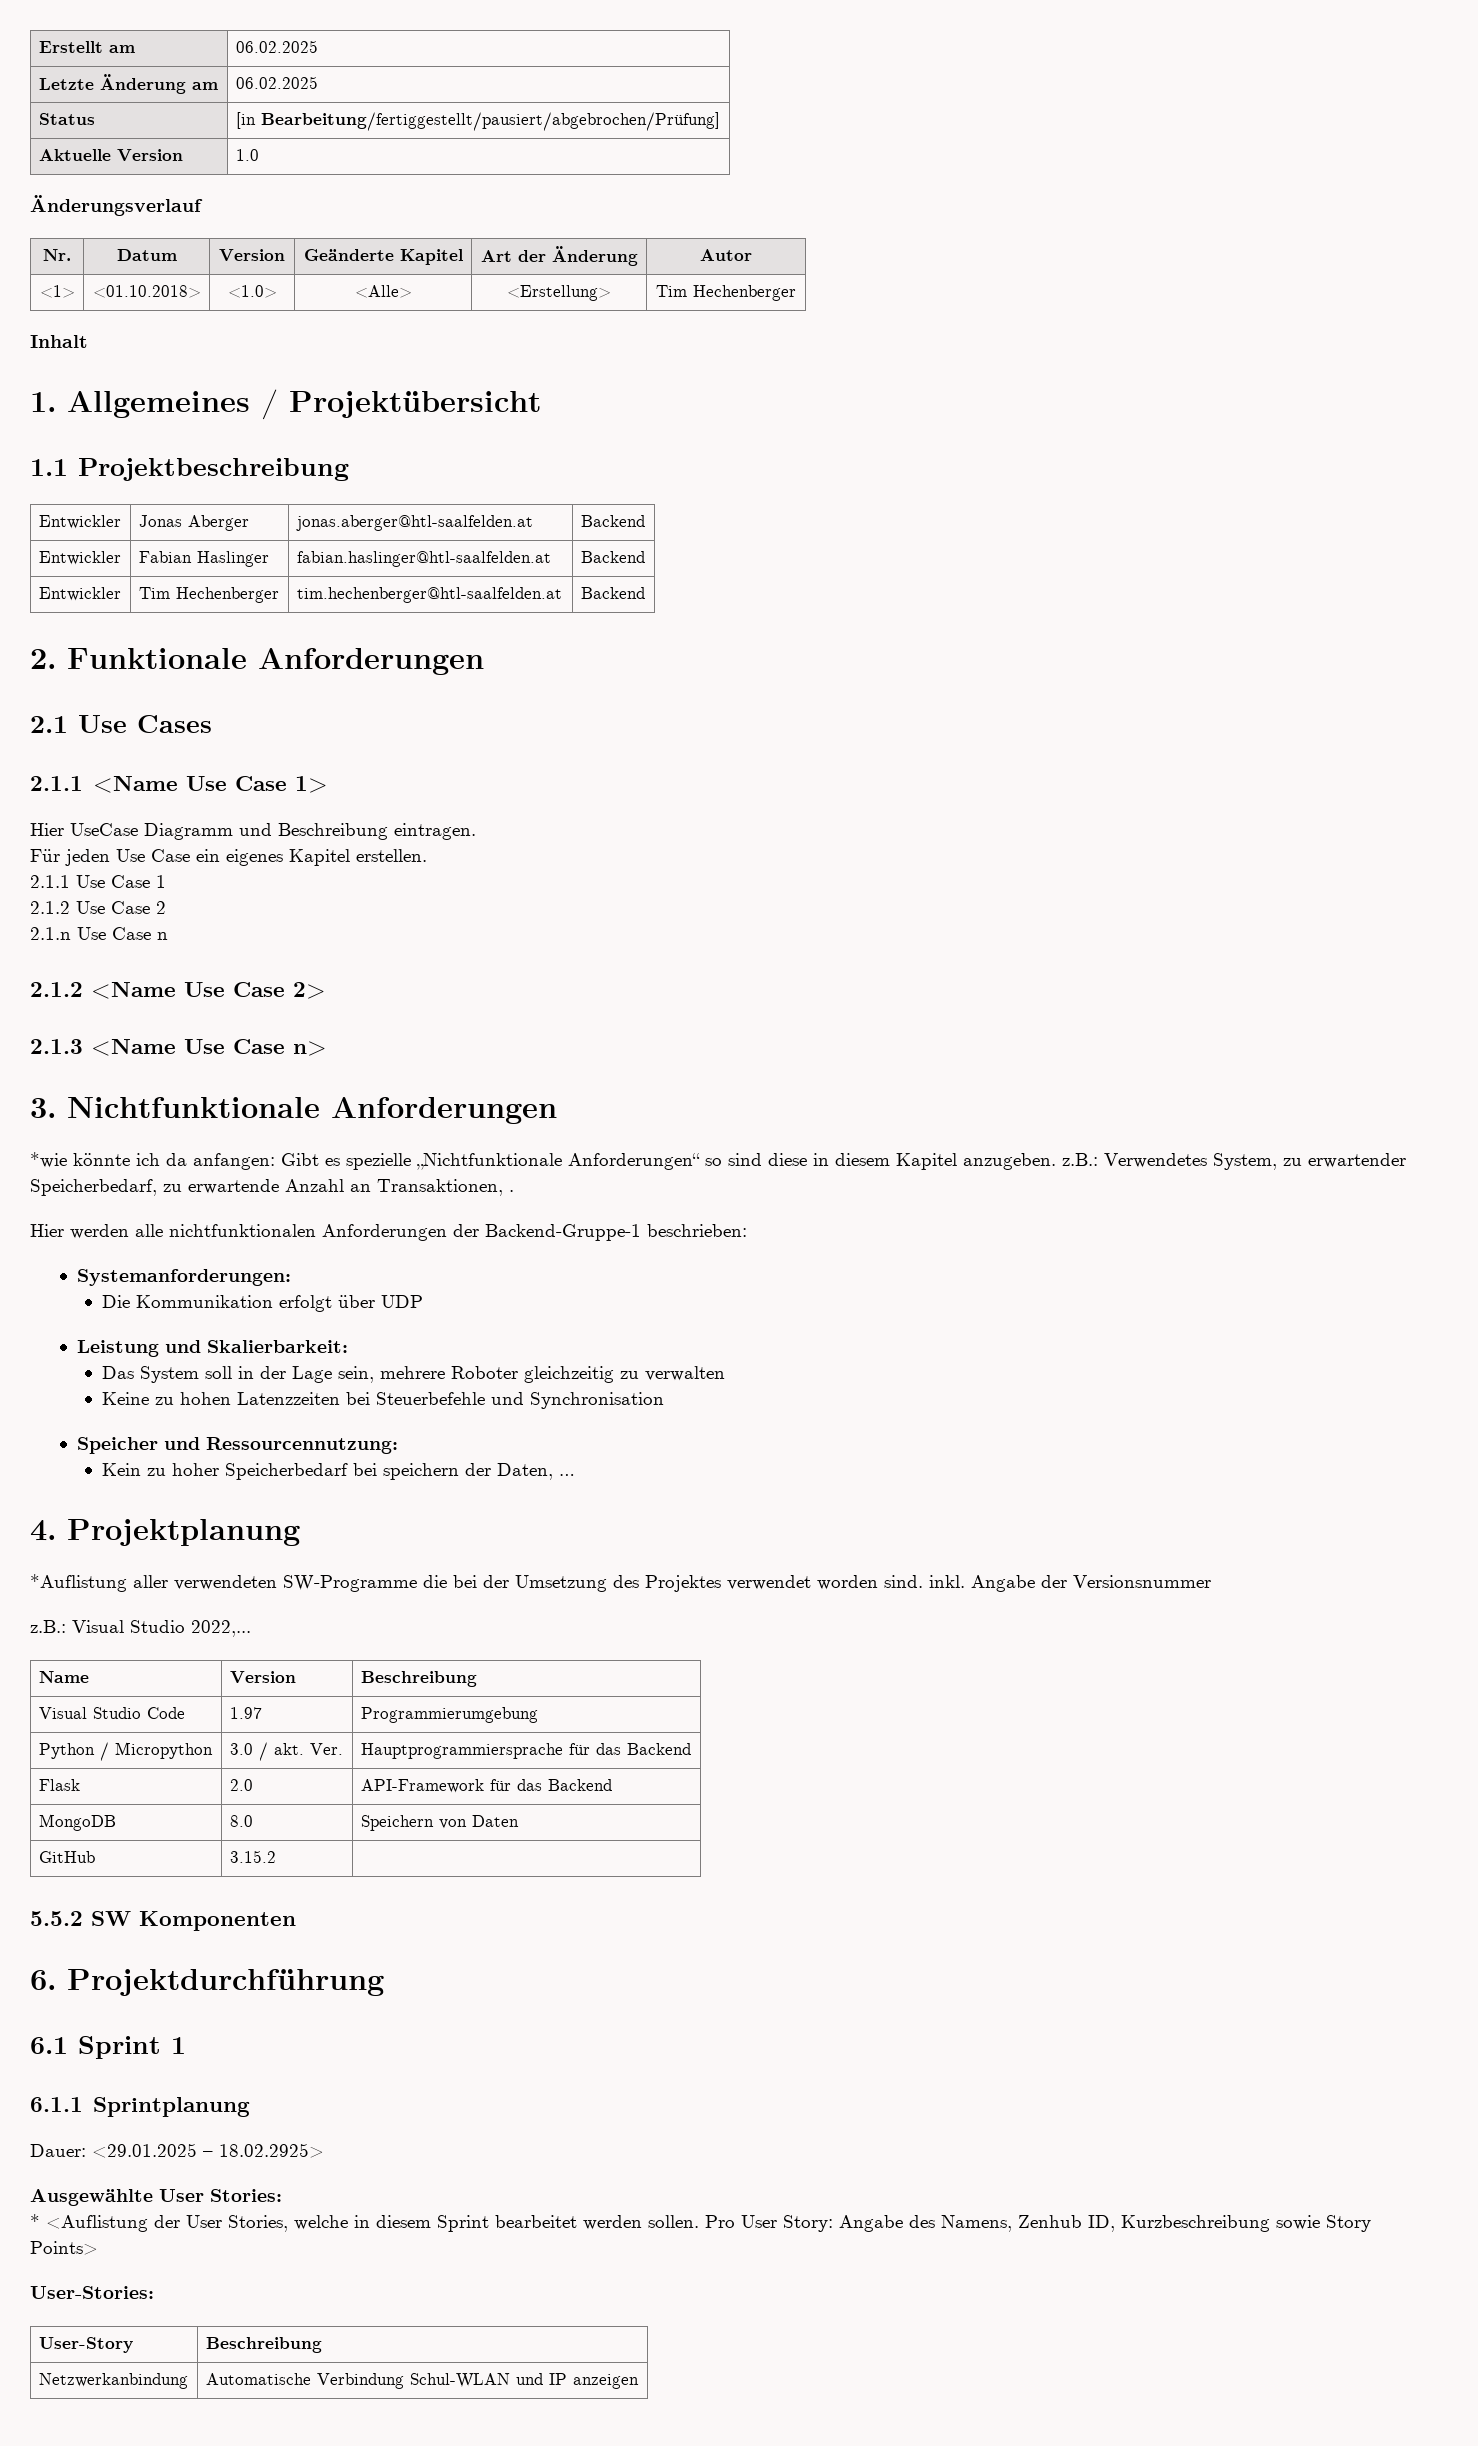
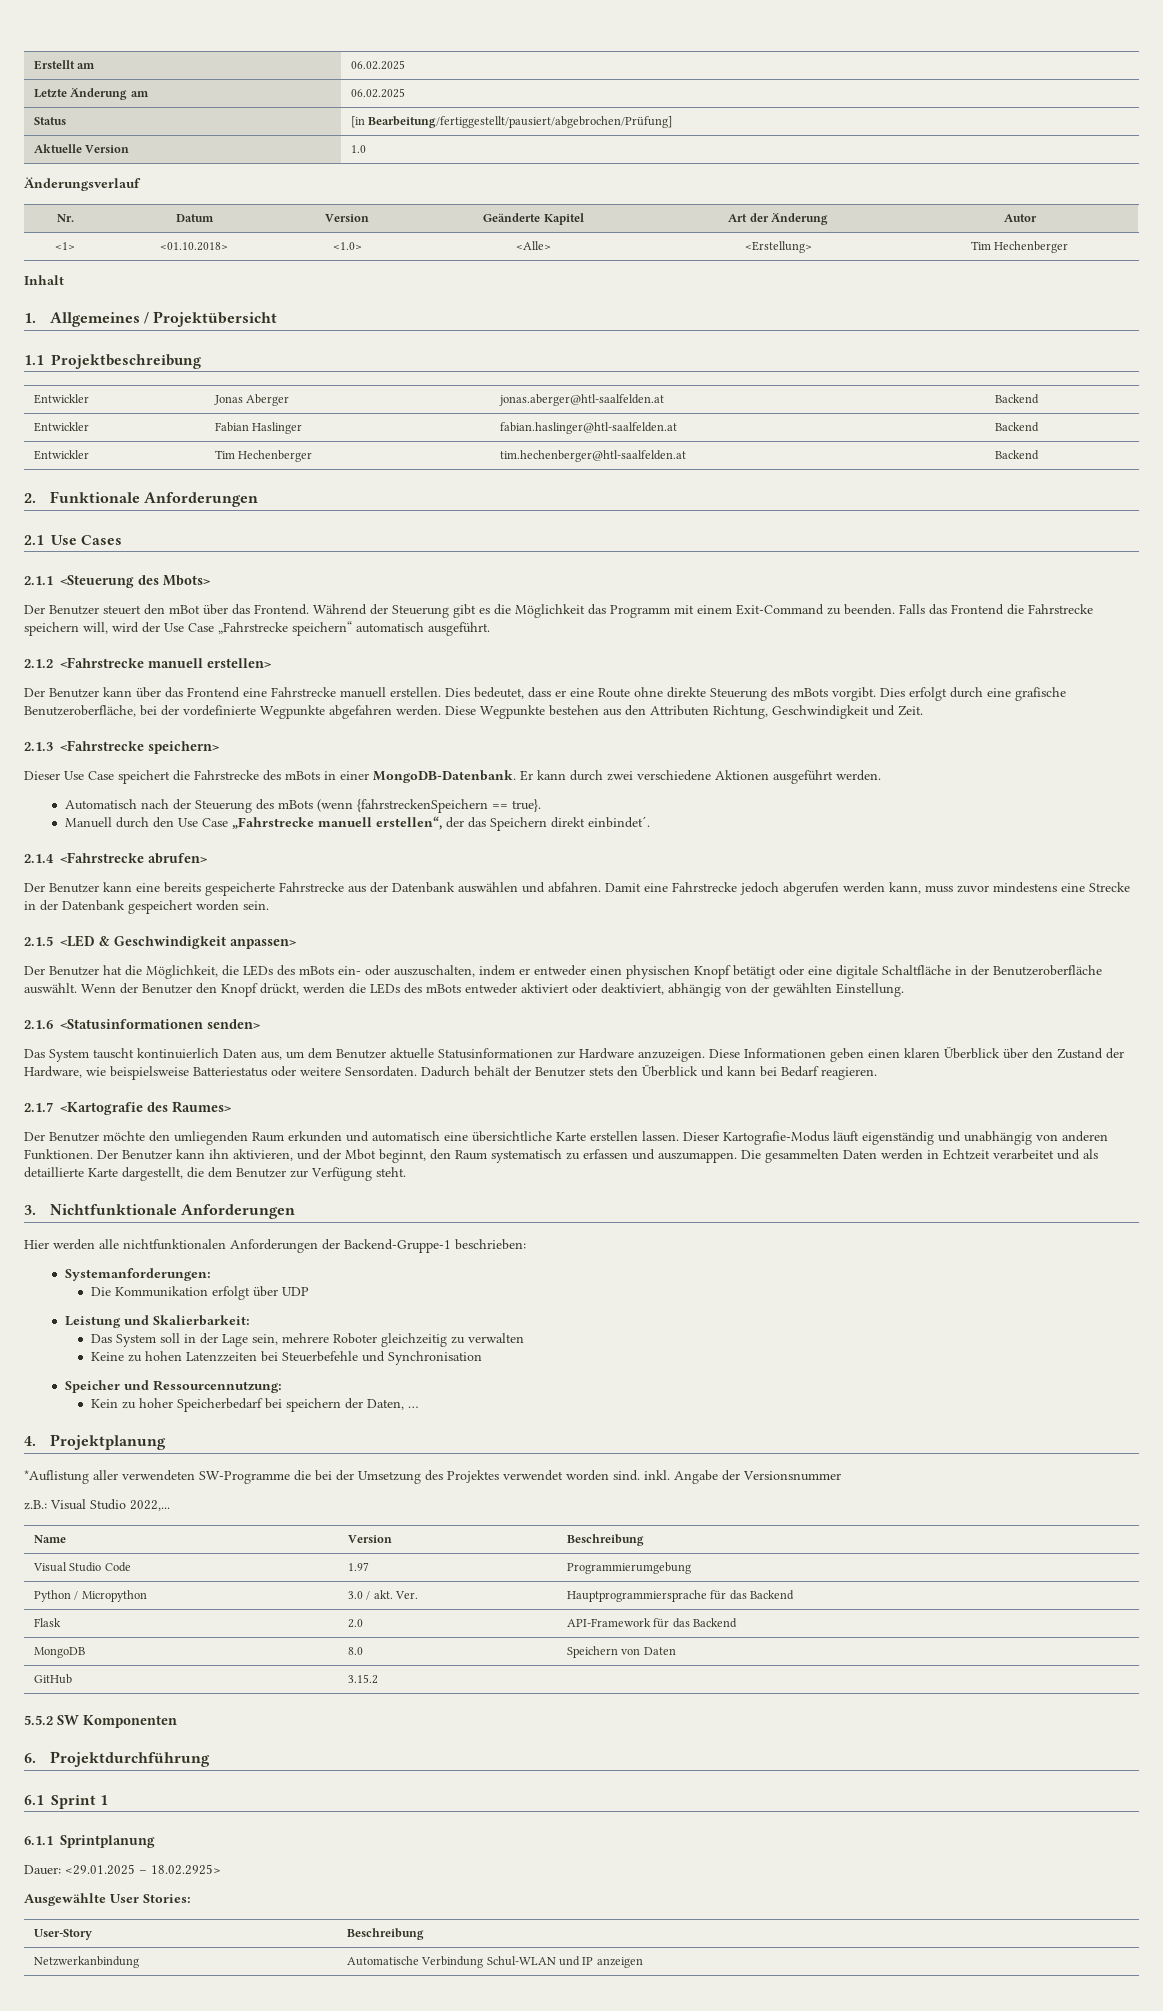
[92,776,328,793] [30,823,476,840] [30,849,427,866] [30,875,166,888] [30,901,166,914] [30,927,168,940] [30,982,326,999] [30,1039,327,1056] [30,1097,557,1124] [30,1152,1406,1170] [30,1179,514,1196] <Name Use Case 1> // Hier UseCase Diagramm und Beschreibung eintragen. // Für jeden Use Case ein eigenes Kapitel erstellen. // 2.1.1 Use Case 1 // 2.1.2 Use Case 2 // 2.1.n Use Case n // 2.1.2 <Name Use Case 2> // 2.1.3 <Name Use Case n> // 3. Nichtfunktionale Anforderungen // *wie könnte ich da anfangen: Gibt es spezielle „Nichtfunktionale Anforderungen“ so sind diese in diesem Kapitel anzugeben. z.B.: Verwendetes System, zu erwartender Speicherbedarf, zu erwartende Anzahl an Transaktionen, . -> [60,575,210,588] [24,604,1093,618] [24,621,490,636] [24,657,271,668] [24,687,1066,701] [24,705,923,719] [24,740,219,754] [24,770,881,784] [64,799,541,813] [64,816,650,831] [24,852,207,864] [24,882,1130,896] [24,900,269,914] [24,935,296,949] [24,965,1102,979] [24,983,904,997] [24,1019,260,1029] [24,1047,1124,1062] [24,1065,877,1080] [24,1101,231,1115] [24,1131,1108,1145] [24,1149,1098,1163] [24,1167,406,1181] [24,1204,295,1219] <Steuerung des Mbots> // Der Benutzer steuert den mBot über das Frontend. Während der Steuerung gibt es die Möglichkeit das Programm mit einem Exit-Command zu beenden. Falls das Frontend die Fahrstrecke speichern will, wird der Use Case „Fahrstrecke speichern“ automatisch ausgeführt. // 2.1.2 <Fahrstrecke manuell erstellen> // Der Benutzer kann über das Frontend eine Fahrstrecke manuell erstellen. Dies bedeutet, dass er eine Route ohne direkte Steuerung des mBots vorgibt. Dies erfolgt durch eine grafische Benutzeroberfläche, bei der vordefinierte Wegpunkte abgefahren werden. Diese Wegpunkte bestehen aus den Attributen Richtung, Geschwindigkeit und Zeit. // 2.1.3 <Fahrstrecke speichern> // Dieser Use Case speichert die Fahrstrecke des mBots in einer MongoDB-Datenbank. Er kann durch zwei verschiedene Aktionen ausgeführt werden. // Automatisch nach der Steuerung des mBots (wenn {fahrstreckenSpeichern == true}. // Manuell durch den Use Case „Fahrstrecke manuell erstellen“, der das Speichern direkt einbindet´. // 2.1.4 <Fahrstrecke abrufen> // Der Benutzer kann eine bereits gespeicherte Fahrstrecke aus der Datenbank auswählen und abfahren. Damit eine Fahrstrecke jedoch abgerufen werden kann, muss zuvor mindestens eine Strecke in der Datenbank gespeichert worden sein. // 2.1.5 <LED & Geschwindigkeit anpassen> // Der Benutzer hat die Möglichkeit, die LEDs des mBots ein- oder auszuschalten, indem er entweder einen physischen Knopf betätigt oder eine digitale Schaltfläche in der Benutzeroberfläche auswählt. Wenn der Benutzer den Knopf drückt, werden die LEDs des mBots entweder aktiviert oder deaktiviert, abhängig von der gewählten Einstellung. // 2.1.6 <Statusinformationen senden> // Das System tauscht kontinuierlich Daten aus, um dem Benutzer aktuelle Statusinformationen zur Hardware anzuzeigen. Diese Informationen geben einen klaren Überblick über den Zustand der Hardware, wie beispielsweise Batteriestatus oder weitere Sensordaten. Dadurch behält der Benutzer stets den Überblick und kann bei Bedarf reagieren. // 2.1.7 <Kartografie des Raumes> // Der Benutzer möchte den umliegenden Raum erkunden und automatisch eine übersichtliche Karte erstellen lassen. Dieser Kartografie-Modus läuft eigenständig und unabhängig von anderen Funktionen. Der Benutzer kann ihn aktivieren, und der Mbot beginnt, den Raum systematisch zu erfassen und auszumappen. Die gesammelten Daten werden in Echtzeit verarbeitet und als detaillierte Karte dargestellt, die dem Benutzer zur Verfügung steht. // 3. Nichtfunktionale Anforderungen
[30,2214,1371,2232] [30,2241,98,2255] [30,2286,154,2299] // * <Auflistung der User Stories, welche in diesem Sprint bearbeitet werden sollen. Pro User Story: Angabe des Namens, Zenhub ID, Kurzbeschreibung sowie Story Points> // User-Stories: -> (191, 1898) none

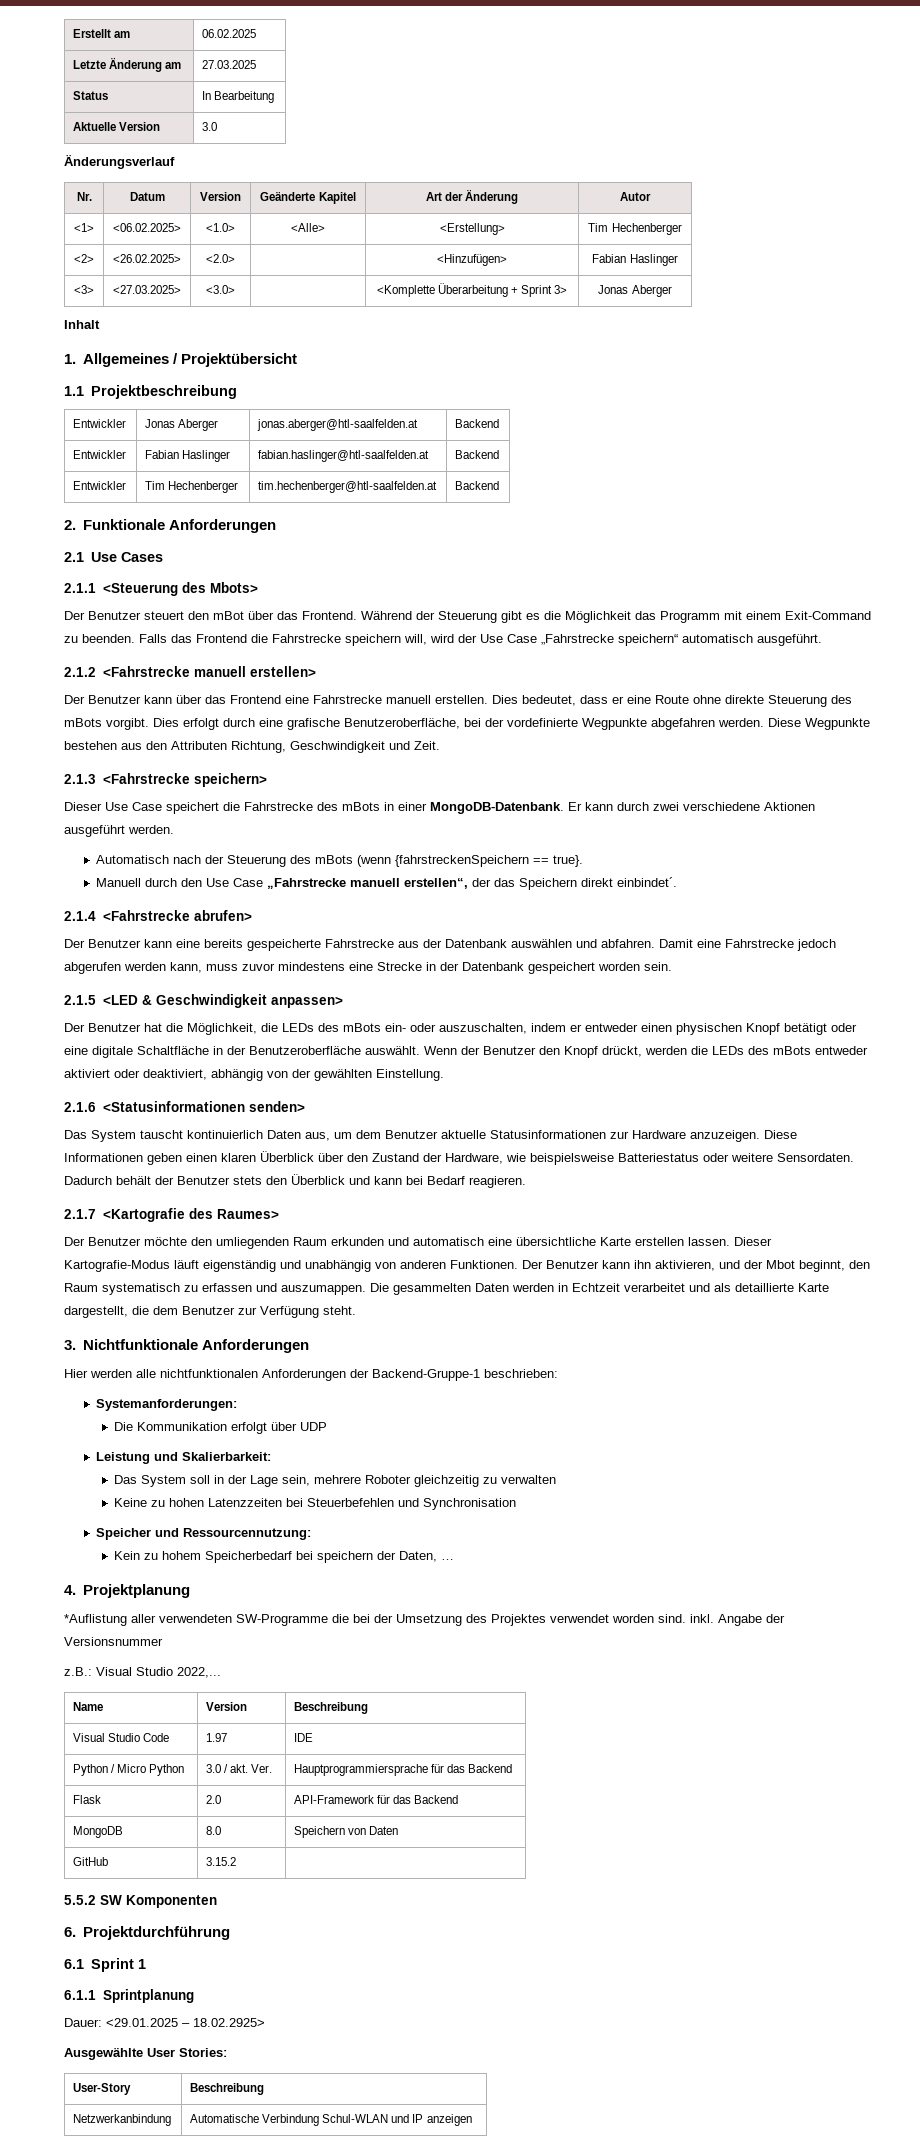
[350,88,405,98] 06.02.2025 -> [202,60,257,69] 27.03.2025
[350,116,673,128] [in Bearbeitung/fertiggestellt/pausiert/abgebrochen/Prüfung] -> [202,91,275,103] In Bearbeitung
[350,145,366,153] 1.0 -> [202,122,218,131] 3.0
[160,242,228,251] <01.10.2018> -> [113,223,181,232] <06.02.2025>
(1069, 247) none -> [74,254,94,263] [113,254,181,263] [206,254,235,263] [437,254,507,266] [592,254,678,266] [74,285,94,294] [113,285,181,294] [206,285,235,294] [376,283,568,297] [598,285,672,297] // <2> | <26.02.2025> | <2.0> | | <Hinzufügen> | Fabian Haslinger // <3> | <27.03.2025> | <3.0> | | <Komplette Überarbeitung + Sprint 3> | Jonas Aberger
[281,1351,358,1362] Steuerbefehle -> [306,1498,394,1507] Steuerbefehlen
[138,1398,173,1408] hoher -> [161,1551,201,1560] hohem
[566,1562,691,1574] Programmierumgebung -> [294,1733,314,1742] IDE
[81,1590,147,1602] Micropython -> [117,1764,185,1776] Micro Python

